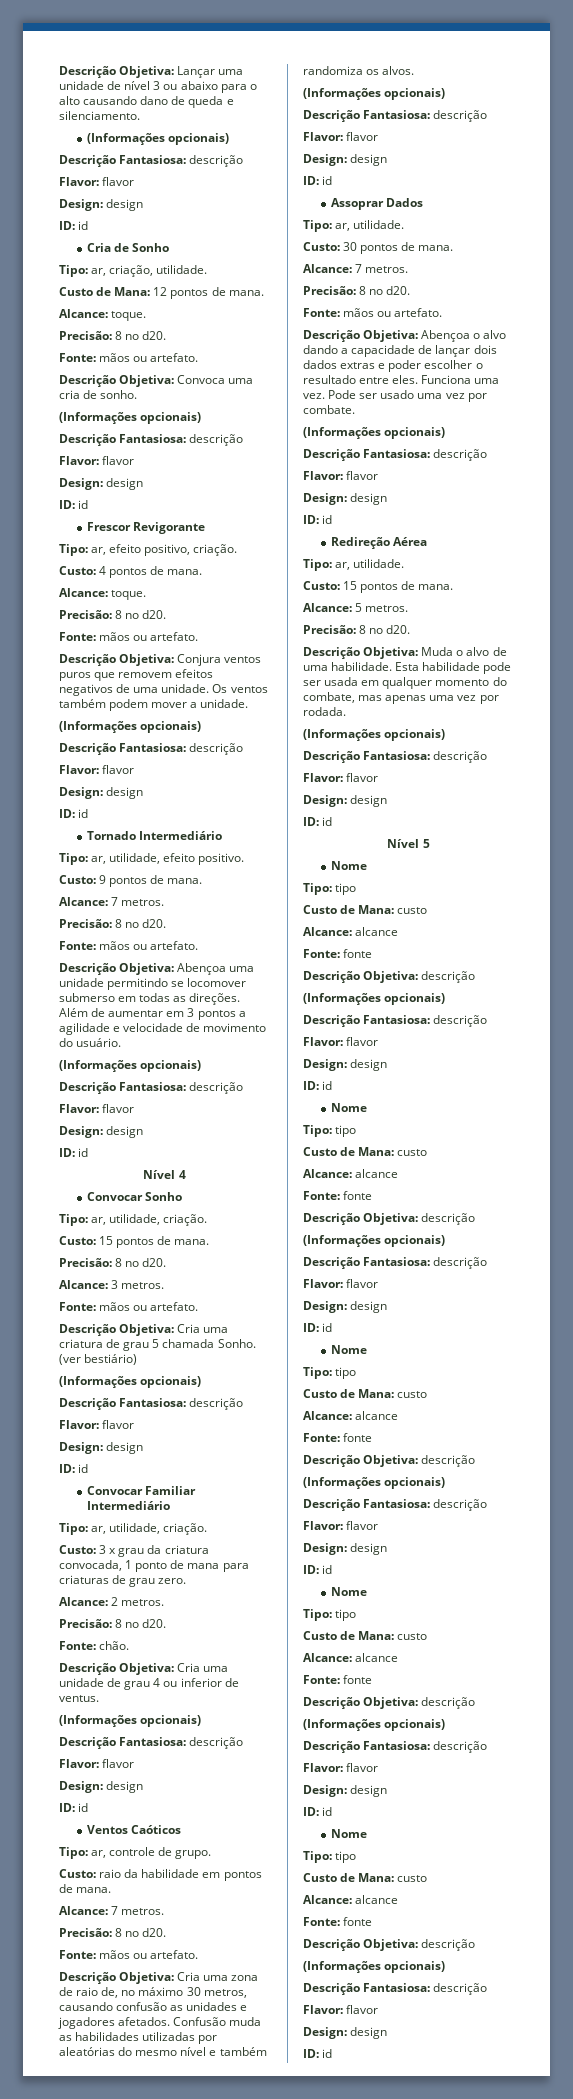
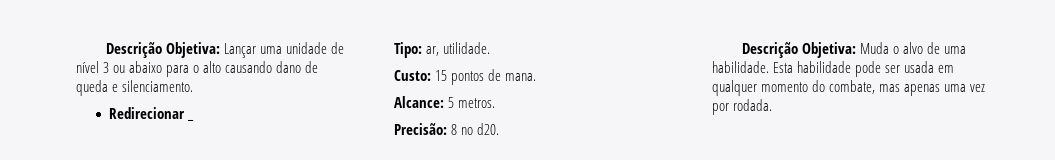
[87,133,230,145] [59,155,244,167] [59,177,135,186] [59,199,144,211] [59,221,89,230] [87,243,170,252] [59,265,208,277] [59,287,264,299] [59,309,147,321] [59,331,167,340] [59,353,199,362] [59,375,254,387] [59,390,138,399] [59,412,202,424] [59,434,244,446] [59,456,135,465] [59,478,144,490] [59,500,89,509] [87,522,206,534] [59,544,238,556] [59,566,203,578] [59,588,147,600] [59,610,167,619] [59,632,199,641] [59,654,262,666] [59,669,214,681] [59,684,268,696] [59,699,249,711] [59,721,202,733] [59,743,244,755] [59,765,135,774] [59,787,144,799] [59,809,89,818] [87,831,223,840] [59,853,245,865] [59,875,203,887] [59,897,165,906] [59,919,167,928] [59,941,199,950] [59,963,255,975] [59,978,247,990] [59,993,241,1005] [59,1008,246,1020] [59,1023,267,1035] [59,1038,122,1047] [59,1060,202,1072] [59,1082,244,1094] [59,1104,135,1113] [59,1126,144,1138] [59,1148,89,1157] [143,1170,186,1179] [87,1192,183,1201] [59,1214,208,1226] [59,1236,210,1248] [59,1258,167,1267] [59,1280,165,1289] [59,1302,199,1311] [59,1324,229,1336] [59,1339,256,1351] [59,1354,138,1365] [59,1376,202,1388] [59,1398,244,1410] [59,1420,135,1429] [59,1442,144,1454] [59,1464,89,1473] [87,1486,197,1495] [87,1501,171,1510] [59,1523,208,1535] [59,1545,209,1557] [59,1560,249,1572] [59,1575,187,1587] [59,1597,165,1606] [59,1619,167,1628] [59,1641,130,1650] [59,1663,229,1675] [59,1678,239,1690] [59,1695,99,1702] [59,1715,202,1727] [59,1737,244,1749] [59,1759,135,1768] [59,1781,144,1793] [59,1803,89,1812] [87,1825,182,1834] [59,1847,212,1859] [59,1869,262,1881] [59,1884,112,1893] [59,1906,165,1915] [59,1928,167,1937] [59,1950,199,1959] [59,1972,259,1984] [59,1987,247,1998] [59,2002,248,2011] [58,2017,262,2029] [59,2032,218,2044] [59,2047,267,2056] [303,66,415,75] [303,88,446,100] [303,110,488,122] [303,132,379,141] [303,154,388,166] [303,176,333,185] [331,198,424,210] [303,220,405,232] [303,242,454,254] [303,264,409,273] [303,286,411,295] [303,308,443,317] [303,330,507,342] [303,345,497,357] [303,360,483,372] [303,375,500,384] [303,390,487,402] [303,405,355,414] [303,427,446,439] [303,449,488,461] [303,471,379,480] [303,493,388,505] [303,515,333,524] [331,537,428,549] (Informações opcionais) // Descrição Fantasiosa: descrição // Flavor: flavor // Design: design // ID: id // Cria de Sonho // Tipo: ar, criação, utilidade. // Custo de Mana: 12 pontos de mana. // Alcance: toque. // Precisão: 8 no d20. // Fonte: mãos ou artefato. // Descrição Objetiva: Convoca uma cria de sonho. // (Informações opcionais) // Descrição Fantasiosa: descrição // Flavor: flavor // Design: design // ID: id // Frescor Revigorante // Tipo: ar, efeito positivo, criação. // Custo: 4 pontos de mana. // Alcance: toque. // Precisão: 8 no d20. // Fonte: mãos ou artefato. // Descrição Objetiva: Conjura ventos puros que removem efeitos negativos de uma unidade. Os ventos também podem mover a unidade. // (Informações opcionais) // Descrição Fantasiosa: descrição // Flavor: flavor // Design: design // ID: id // Tornado Intermediário // Tipo: ar, utilidade, efeito positivo. // Custo: 9 pontos de mana. // Alcance: 7 metros. // Precisão: 8 no d20. // Fonte: mãos ou artefato. // Descrição Objetiva: Abençoa uma unidade permitindo se locomover submerso em todas as direções. Além de aumentar em 3 pontos a agilidade e velocidade de movimento do usuário. // (Informações opcionais) // Descrição Fantasiosa: descrição // Flavor: flavor // Design: design // ID: id // Nível 4 // Convocar Sonho // Tipo: ar, utilidade, criação. // Custo: 15 pontos de mana. // Precisão: 8 no d20. // Alcance: 3 metros. // Fonte: mãos ou artefato. // Descrição Objetiva: Cria uma criatura de grau 5 chamada Sonho. (ver bestiário) // (Informações opcionais) // Descrição Fantasiosa: descrição // Flavor: flavor // Design: design // ID: id // Convocar Familiar Intermediário // Tipo: ar, utilidade, criação. // Custo: 3 x grau da criatura convocada, 1 ponto de mana para criaturas de grau zero. // Alcance: 2 metros. // Precisão: 8 no d20. // Fonte: chão. // Descrição Objetiva: Cria uma unidade de grau 4 ou inferior de ventus. // (Informações opcionais) // Descrição Fantasiosa: descrição // Flavor: flavor // Design: design // ID: id // Ventos Caóticos // Tipo: ar, controle de grupo. // Custo: raio da habilidade em pontos de mana. // Alcance: 7 metros. // Precisão: 8 no d20. // Fonte: mãos ou artefato. // Descrição Objetiva: Cria uma zona de raio de, no máximo 30 metros, causando confusão as unidades e jogadores afetados. Confusão muda as habilidades utilizadas por aleatórias do mesmo nível e também randomiza os alvos. // (Informações opcionais) // Descrição Fantasiosa: descrição // Flavor: flavor // Design: design // ID: id // Assoprar Dados // Tipo: ar, utilidade. // Custo: 30 pontos de mana. // Alcance: 7 metros. // Precisão: 8 no d20. // Fonte: mãos ou artefato. // Descrição Objetiva: Abençoa o alvo dando a capacidade de lançar dois dados extras e poder escolher o resultado entre eles. Funciona uma vez. Pode ser usado uma vez por combate. // (Informações opcionais) // Descrição Fantasiosa: descrição // Flavor: flavor // Design: design // ID: id // Redireção Aérea -> [109,107,186,119] [187,119,195,121] Redirecionar _
[303,729,446,741] [303,751,488,763] [303,773,379,782] [303,795,388,807] [303,817,333,826] [387,839,430,848] [331,861,368,870] [303,883,357,895] [303,905,428,914] [303,927,399,936] [303,949,373,958] [303,971,476,983] [303,993,446,1005] [303,1015,488,1027] [303,1037,379,1046] [303,1059,388,1071] [303,1081,333,1090] [331,1103,368,1112] [303,1125,357,1137] [303,1147,428,1156] [303,1169,399,1178] [303,1191,373,1200] [303,1213,476,1225] [303,1235,446,1247] [303,1257,488,1269] [303,1279,379,1288] [303,1301,388,1313] [303,1323,333,1332] [331,1345,368,1354] [303,1367,357,1379] [303,1389,428,1398] [303,1411,399,1420] [303,1433,373,1442] [303,1455,476,1467] [303,1477,446,1489] [303,1499,488,1511] [303,1521,379,1530] [303,1543,388,1555] [303,1565,333,1574] [331,1587,368,1596] [303,1609,357,1621] [303,1631,428,1640] [303,1653,399,1662] [303,1675,373,1684] [303,1697,476,1709] [303,1719,446,1731] [303,1741,488,1753] [303,1763,379,1772] [303,1785,388,1797] [303,1807,333,1816] [331,1829,368,1838] [303,1851,357,1863] [303,1873,428,1882] [303,1895,399,1904] [303,1917,373,1926] [303,1939,476,1951] [303,1961,446,1973] [303,1983,488,1995] [303,2005,379,2014] [303,2027,388,2039] [303,2049,333,2058] // (Informações opcionais) // Descrição Fantasiosa: descrição // Flavor: flavor // Design: design // ID: id // Nível 5 // Nome // Tipo: tipo // Custo de Mana: custo // Alcance: alcance // Fonte: fonte // Descrição Objetiva: descrição // (Informações opcionais) // Descrição Fantasiosa: descrição // Flavor: flavor // Design: design // ID: id // Nome // Tipo: tipo // Custo de Mana: custo // Alcance: alcance // Fonte: fonte // Descrição Objetiva: descrição // (Informações opcionais) // Descrição Fantasiosa: descrição // Flavor: flavor // Design: design // ID: id // Nome // Tipo: tipo // Custo de Mana: custo // Alcance: alcance // Fonte: fonte // Descrição Objetiva: descrição // (Informações opcionais) // Descrição Fantasiosa: descrição // Flavor: flavor // Design: design // ID: id // Nome // Tipo: tipo // Custo de Mana: custo // Alcance: alcance // Fonte: fonte // Descrição Objetiva: descrição // (Informações opcionais) // Descrição Fantasiosa: descrição // Flavor: flavor // Design: design // ID: id // Nome // Tipo: tipo // Custo de Mana: custo // Alcance: alcance // Fonte: fonte // Descrição Objetiva: descrição // (Informações opcionais) // Descrição Fantasiosa: descrição // Flavor: flavor // Design: design // ID: id -> (773, 105) none

